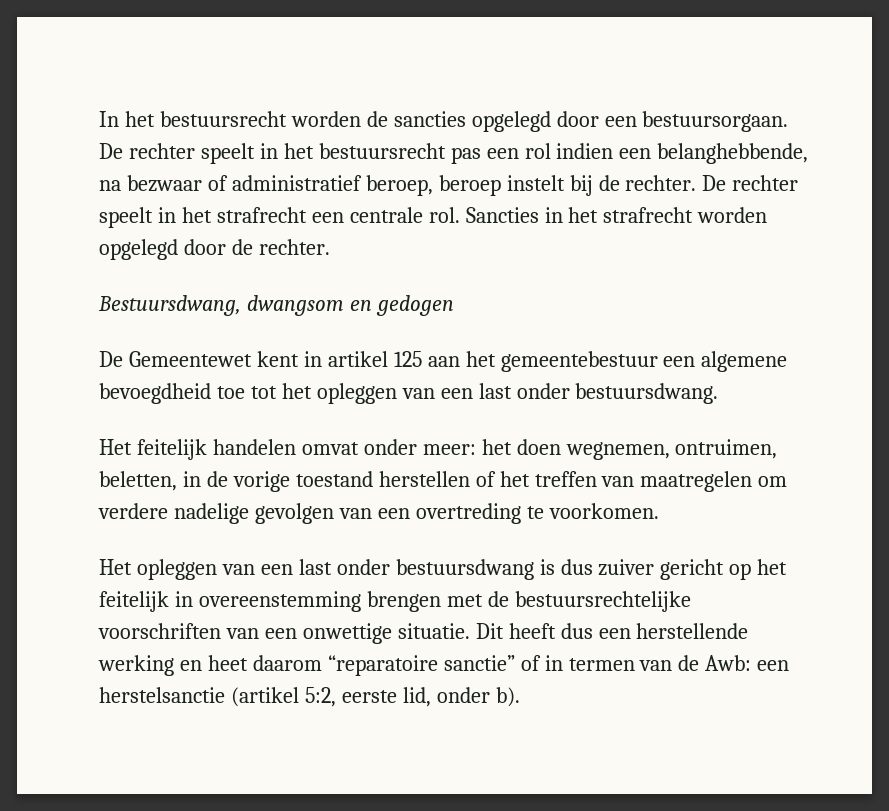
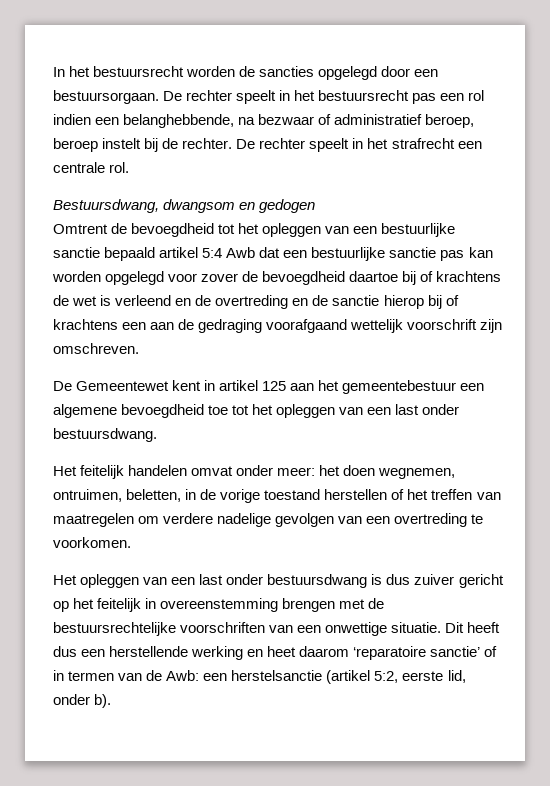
[465,207,768,223] [99,239,330,260] [98,295,454,316] Sancties in het strafrecht worden opgelegd door de rechter. // Bestuursdwang, dwangsom en gedogen -> [53,199,316,213] [53,223,456,237] [53,247,493,261] [52,271,502,285] [53,295,459,309] [53,319,503,333] [53,343,139,354] // Bestuursdwang, dwangsom en gedogen // Omtrent de bevoegdheid tot het opleggen van een bestuurlijke sanctie bepaald artikel 5:4 Awb dat een bestuurlijke sanctie pas kan worden opgelegd voor zover de bevoegdheid daartoe bij of krachtens de wet is verleend en de overtreding en de sanctie hierop bij of krachtens een aan de gedraging voorafgaand wettelijk voorschrift zijn omschreven.
[327,655,515,676] “reparatoire sanctie” -> [353,646,481,660] ‘reparatoire sanctie’

